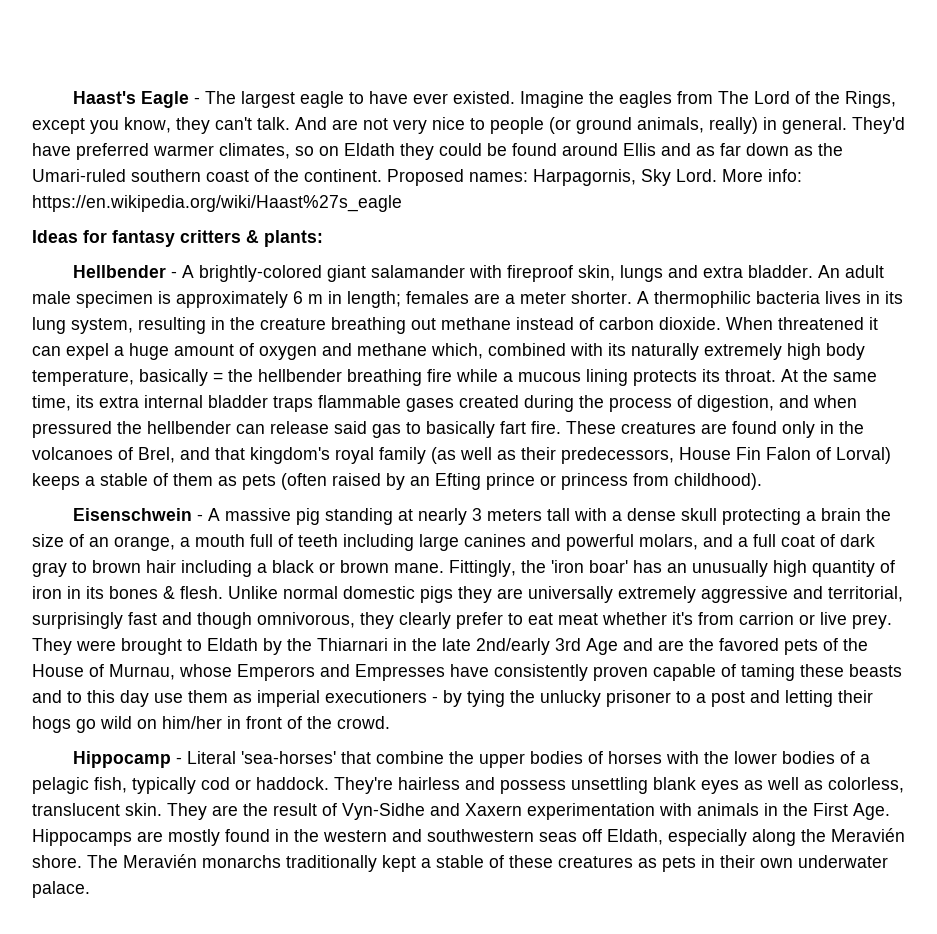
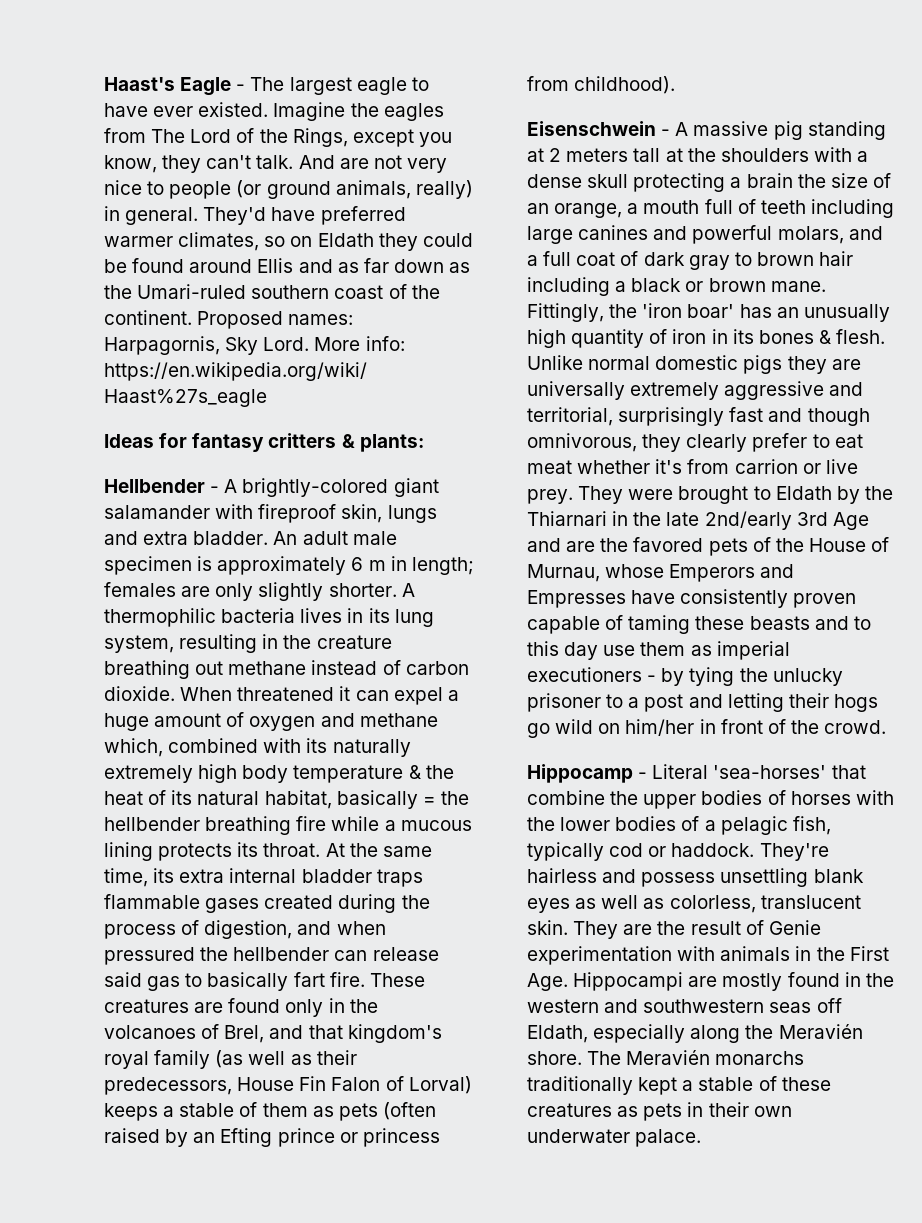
[505,292,566,304] a meter -> [215,582,324,601] only slightly
[32,370,134,386] temperature, -> [293,765,454,783] [104,790,332,809] temperature & the heat of its natural habitat,
[418,508,571,525] nearly 3 meters tall -> [549,148,809,162] 2 meters tall at the shoulders
[342,803,522,820] Vyn-Sidhe and Xaxern -> [768,920,821,935] Genie
[32,829,132,846] Hippocamps -> [573,972,684,991] Hippocampi

